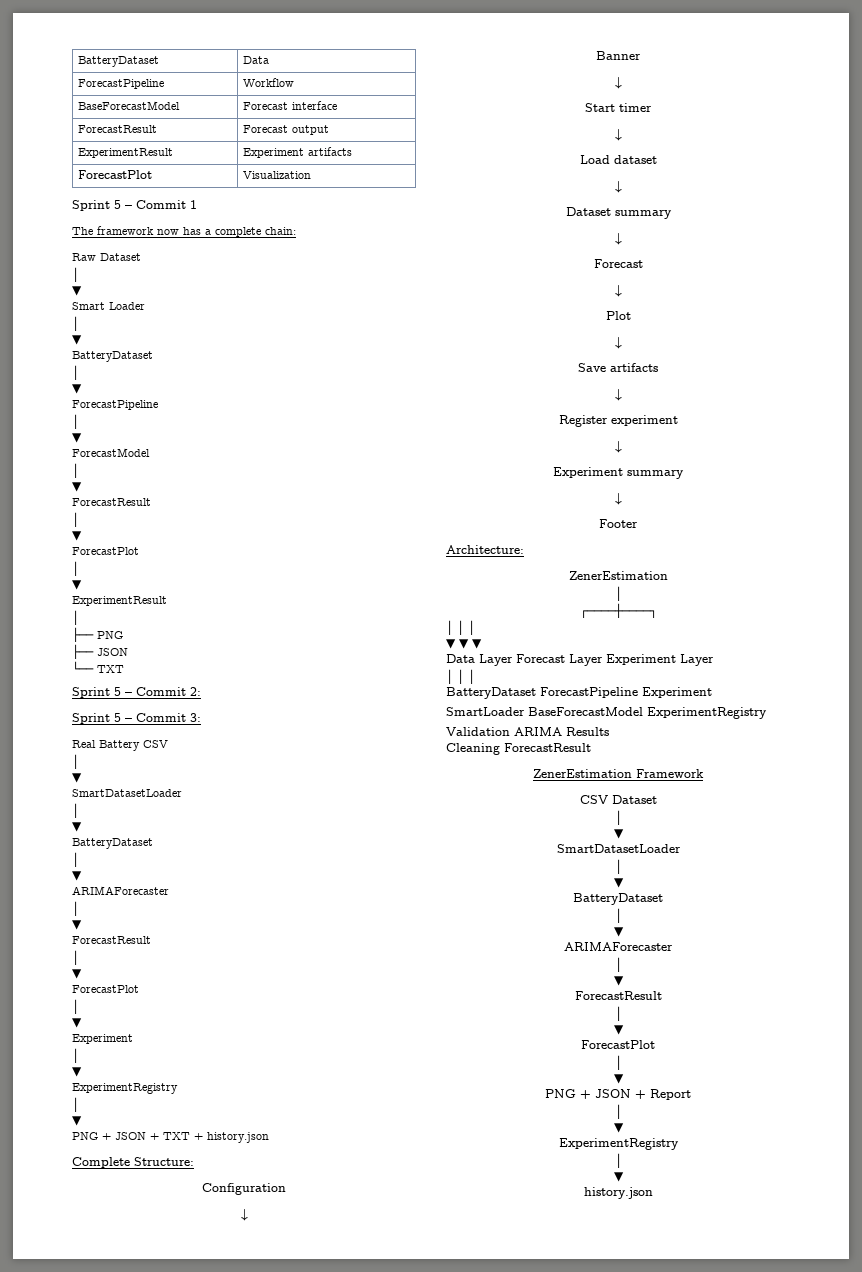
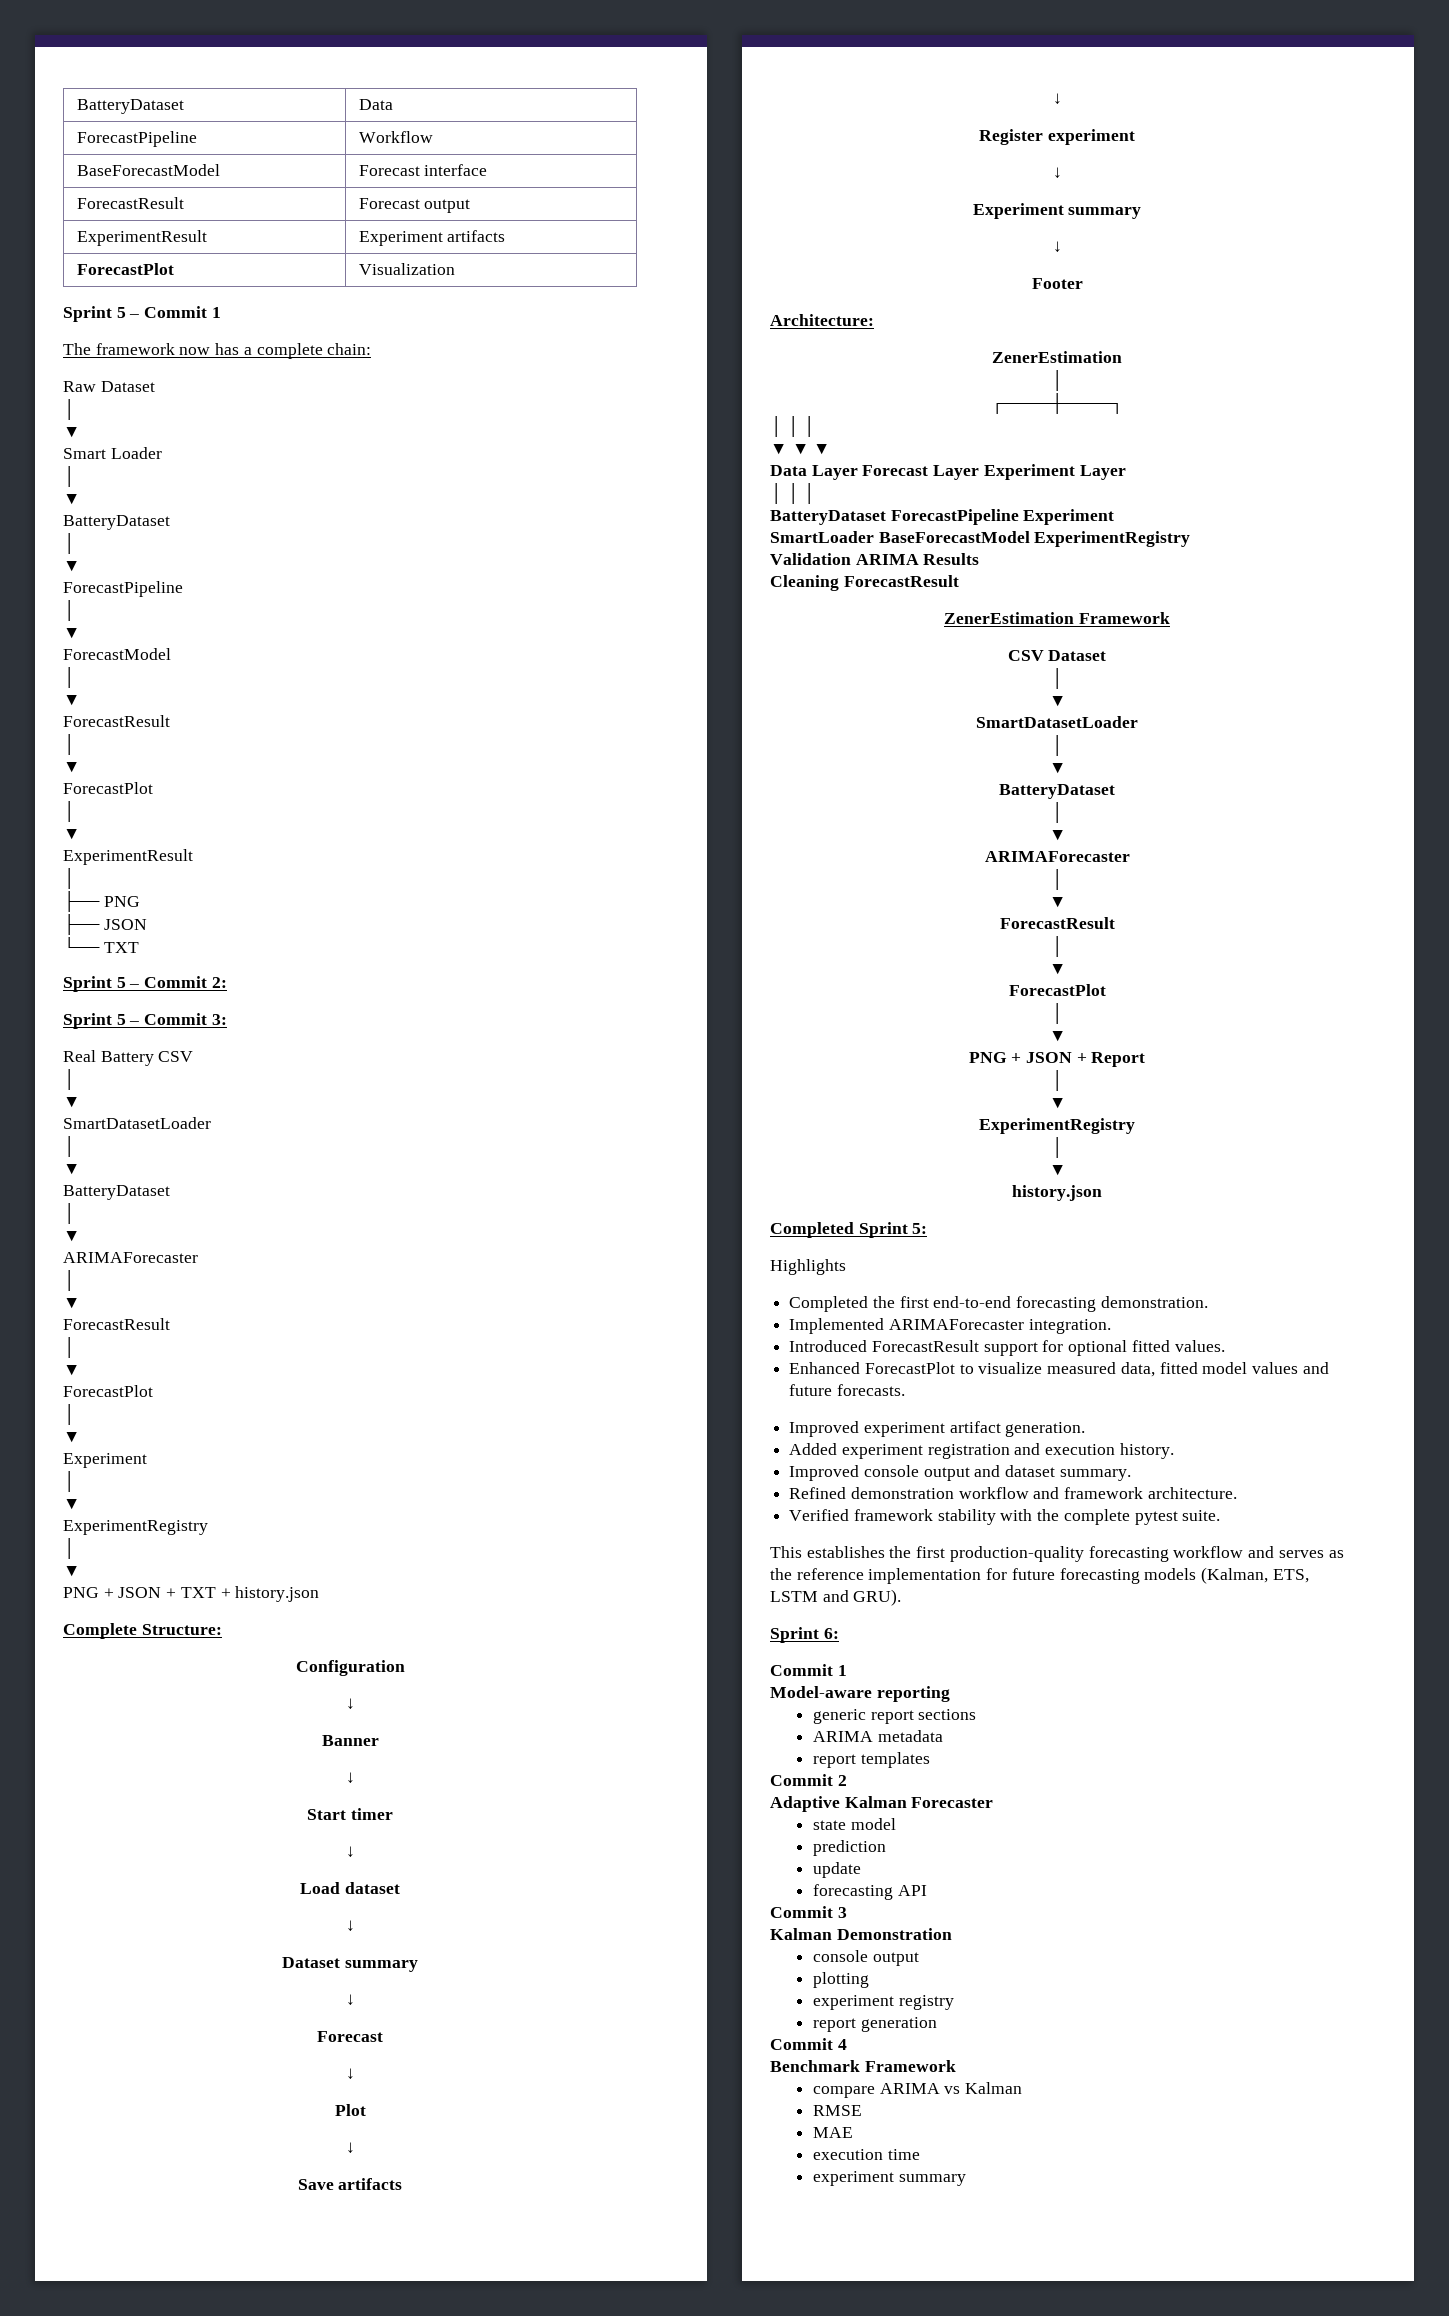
(653, 1193) none -> [770,1222,928,1238] [770,1259,846,1275] [789,1296,1208,1312] [789,1318,1111,1334] [789,1340,1225,1356] [789,1362,1329,1377] [789,1384,905,1396] [789,1421,1086,1437] [789,1443,1174,1459] [789,1465,1131,1481] [789,1487,1237,1499] [789,1509,1221,1525] [770,1546,1344,1562] [770,1567,1309,1584] [770,1589,902,1606] [770,1627,839,1643] [770,1664,847,1676] [770,1686,950,1702] [812,1709,977,1724] [812,1730,943,1742] [812,1752,930,1768] [770,1774,847,1786] [770,1796,994,1812] [812,1818,896,1830] [812,1840,886,1856] [812,1862,861,1878] [812,1884,927,1900] [770,1906,847,1918] [770,1928,952,1940] [812,1950,919,1966] [812,1972,869,1988] [812,1995,954,2010] [812,2017,937,2032] [770,2038,847,2050] [770,2060,956,2072] [812,2082,1023,2098] [812,2105,862,2116] [812,2127,853,2138] [812,2149,920,2160] [812,2171,966,2186] // Completed Sprint 5: // Highlights // Completed the first end-to-end forecasting demonstration. // Implemented ARIMAForecaster integration. // Introduced ForecastResult support for optional fitted values. // Enhanced ForecastPlot to visualize measured data, fitted model values and future forecasts. // Improved experiment artifact generation. // Added experiment registration and execution history. // Improved console output and dataset summary. // Refined demonstration workflow and framework architecture. // Verified framework stability with the complete pytest suite. // This establishes the first production-quality forecasting workflow and serves as the reference implementation for future forecasting models (Kalman, ETS, LSTM and GRU). // Sprint 6: // Commit 1 // Model-aware reporting // generic report sections // ARIMA metadata // report templates // Commit 2 // Adaptive Kalman Forecaster // state model // prediction // update // forecasting API // Commit 3 // Kalman Demonstration // console output // plotting // experiment registry // report generation // Commit 4 // Benchmark Framework // compare ARIMA vs Kalman // RMSE // MAE // execution time // experiment summary

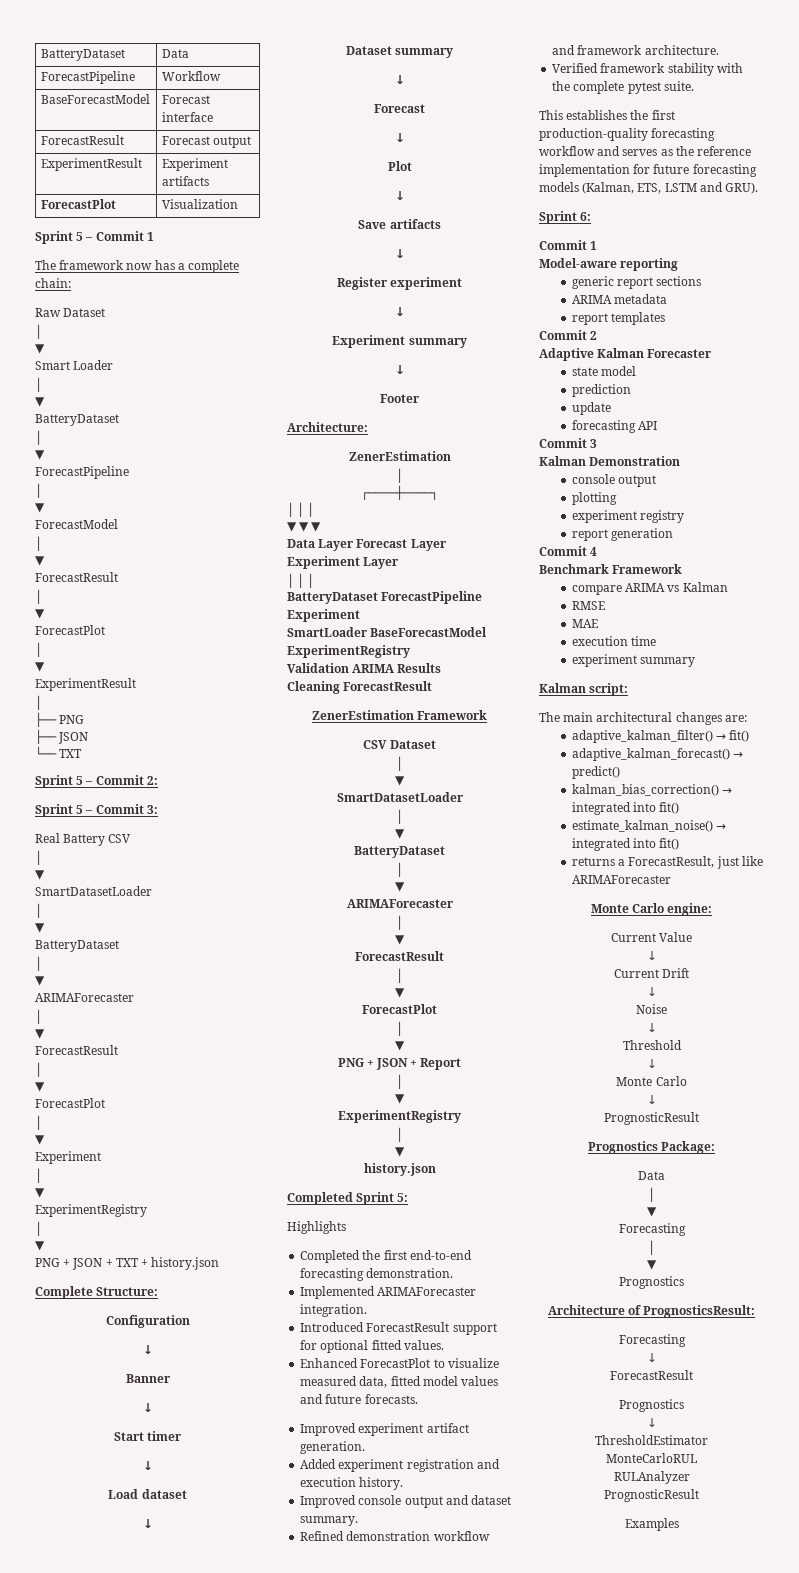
(966, 2180) none -> [539,683,629,696] [539,712,747,725] [571,730,750,743] [571,748,744,761] [571,766,620,779] [571,784,733,796] [571,802,680,815] [571,820,727,832] [571,838,680,851] [571,856,763,869] [571,875,671,884] [590,903,713,916] [610,932,693,942] [646,951,657,960] [613,968,690,978] [646,987,657,996] [636,1004,667,1014] [646,1023,657,1032] [622,1040,682,1050] [646,1059,657,1068] [616,1076,687,1086] [646,1095,657,1104] [604,1112,699,1125] [587,1141,716,1154] [638,1171,665,1180] [648,1187,655,1202] [647,1207,657,1217] [618,1223,686,1236] [648,1240,655,1255] [647,1260,657,1270] [619,1276,684,1289] [547,1305,756,1318] [618,1334,686,1347] [646,1353,657,1362] [610,1370,693,1380] [619,1399,684,1412] [646,1418,657,1427] [595,1435,708,1445] [606,1453,697,1463] [613,1471,690,1484] [604,1489,699,1502] [624,1518,679,1531] // Kalman script: // The main architectural changes are: // adaptive_kalman_filter() → fit() // adaptive_kalman_forecast() → predict() // kalman_bias_correction() → integrated into fit() // estimate_kalman_noise() → integrated into fit() // returns a ForecastResult, just like ARIMAForecaster // Monte Carlo engine: // Current Value // ↓ // Current Drift // ↓ // Noise // ↓ // Threshold // ↓ // Monte Carlo // ↓ // PrognosticResult // Prognostics Package: // Data // │ // ▼ // Forecasting // │ // ▼ // Prognostics // Architecture of PrognosticsResult: // Forecasting // ↓ // ForecastResult // Prognostics // ↓ // ThresholdEstimator // MonteCarloRUL // RULAnalyzer // PrognosticResult // Examples

